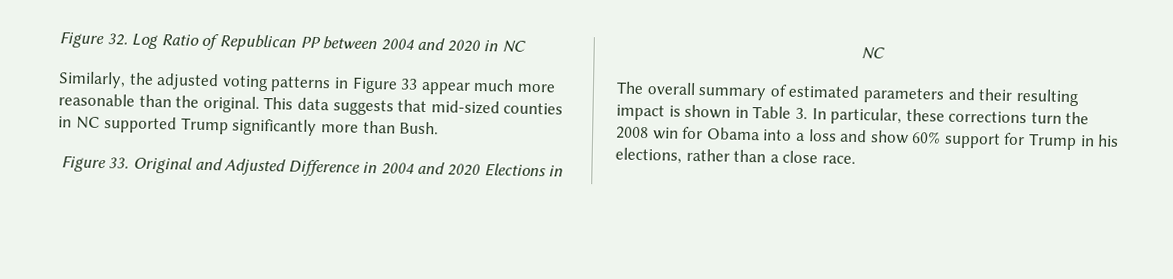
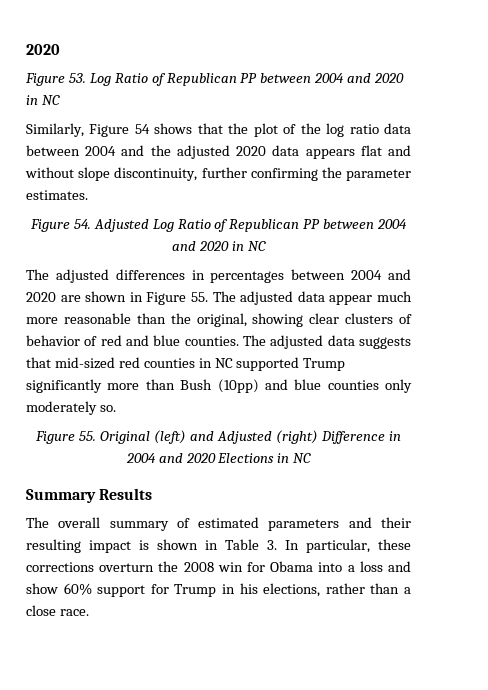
[59,31,128,49] Figure 32. -> [26,44,60,55] [25,73,86,86] 2020 // Figure 53.
[128,72,419,94] the adjusted voting patterns in Figure 33 -> [89,123,411,137] [26,145,412,159] [25,167,411,181] [26,190,88,200] [29,219,408,232] [172,241,266,251] [26,269,411,283] [26,291,325,305] Figure 54 shows that the plot of the log ratio data between 2004 and the adjusted 2020 data appears flat and without slope discontinuity, further confirming the parameter estimates. // Figure 54. Adjusted Log Ratio of Republican PP between 2004 and 2020 in NC // The adjusted differences in percentages between 2004 and 2020 are shown in Figure 55. The adjusted data
[202,95,294,113] original. This -> [196,313,412,327] [26,335,324,349] original, showing clear clusters of behavior of red and blue counties. The adjusted
(500, 107) none -> [118,357,140,368] red
[399,121,440,135] [60,155,193,174] Bush. // Figure 33. Original -> [180,379,412,393] [26,401,116,415] [35,430,187,444] Bush (10pp) and blue counties only moderately so. // Figure 55. Original (left)
(287, 167) none -> [275,430,318,444] (right)
(885, 53) none -> [26,488,153,503] // Summary Results
[1030,112,1062,124] turn -> [99,563,155,572] overturn

